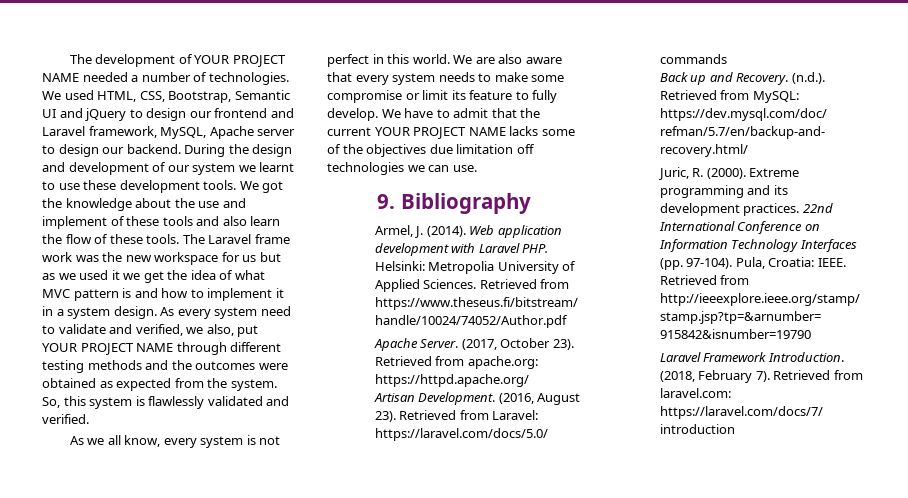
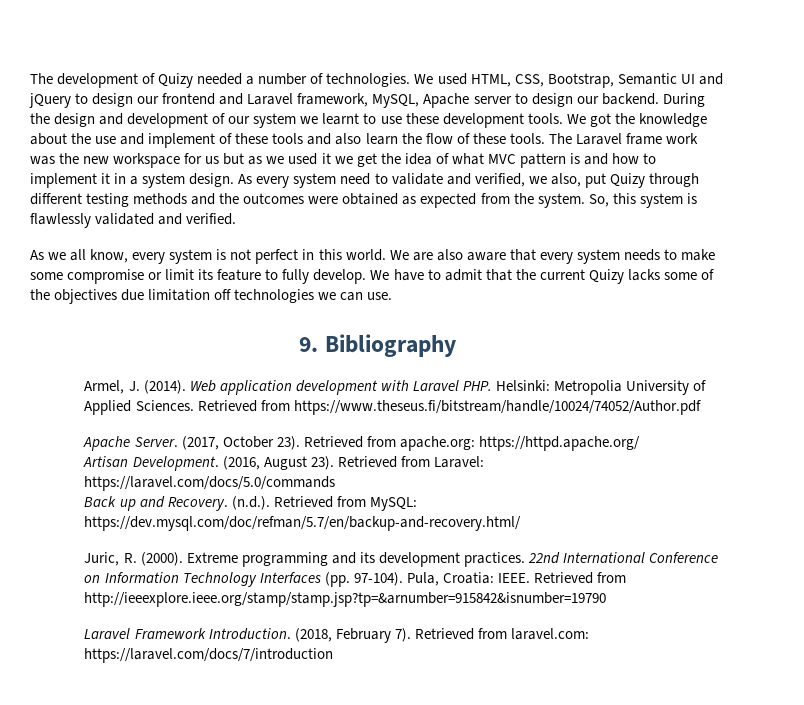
[194,55,286,67] [42,73,79,82] YOUR PROJECT NAME -> [158,73,194,88] Quizy
[42,343,174,355] YOUR PROJECT NAME -> [609,173,645,188] Quizy
[374,127,506,139] YOUR PROJECT NAME -> [588,269,624,284] Quizy

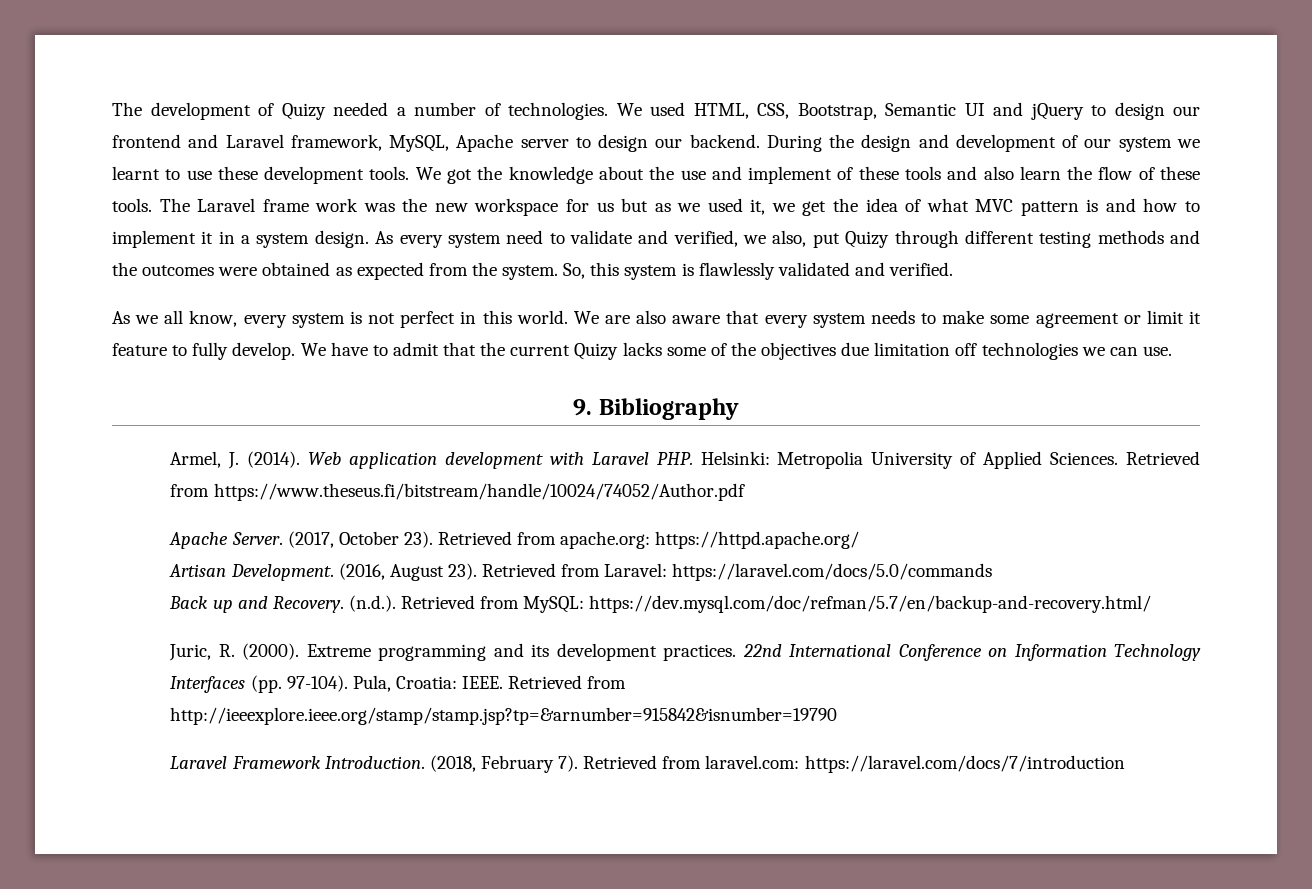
[321,153,331,164] it -> [750,199,766,215] it,
[67,269,145,284] compromise -> [1035,313,1119,328] agreement
[198,269,214,280] its -> [1189,311,1202,324] it

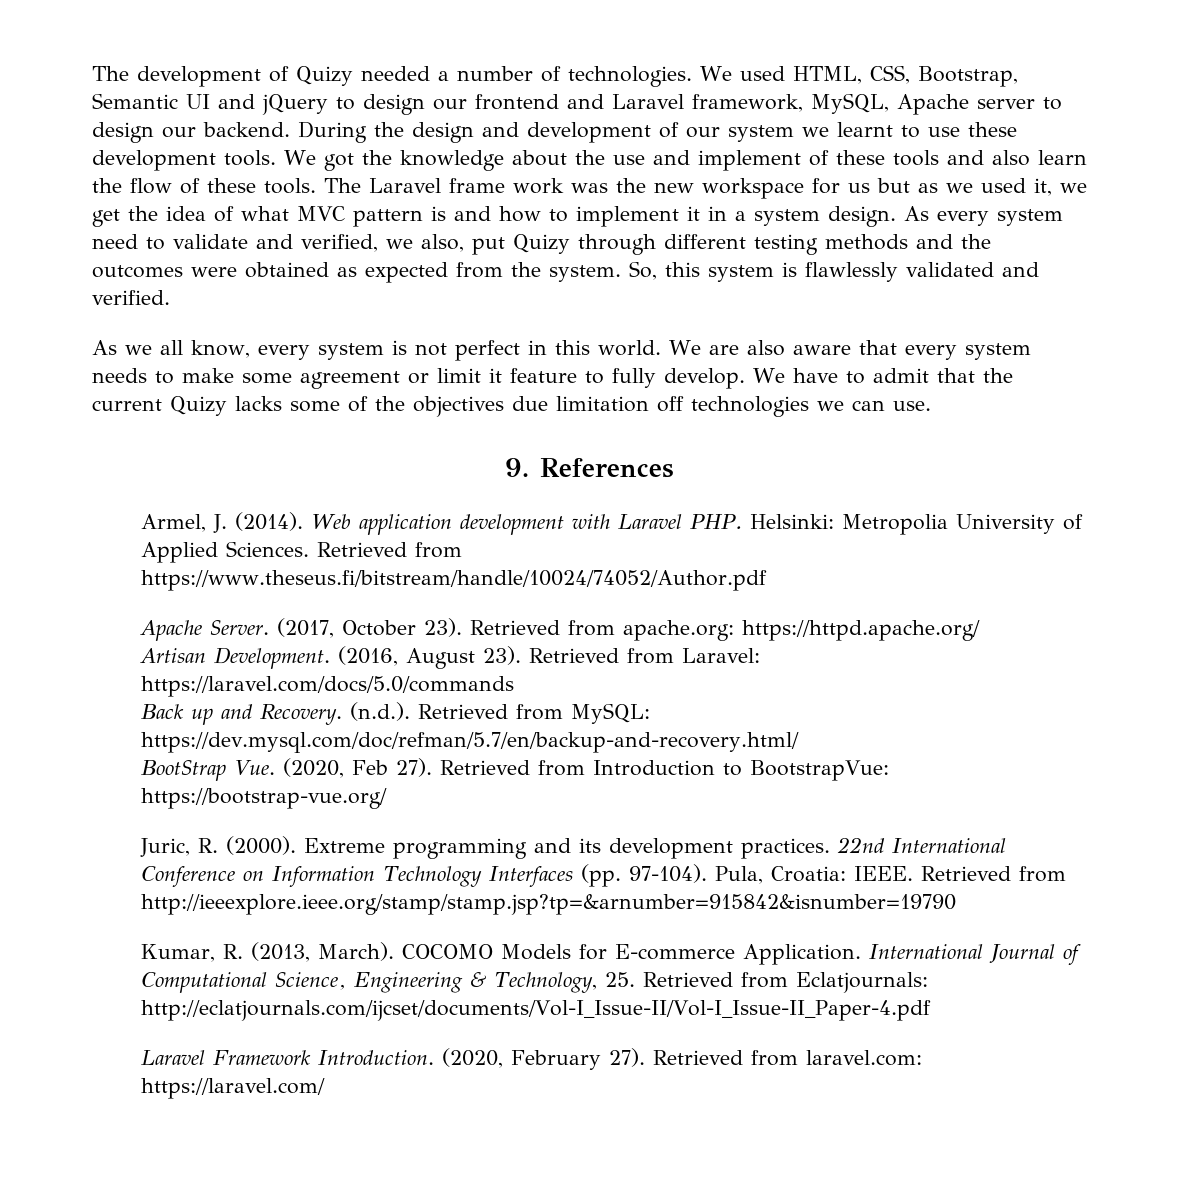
[598,398,739,420] Bibliography -> [540,458,674,478] References
(1152, 604) none -> [140,758,889,781] [140,788,387,809] // BootStrap Vue. (2020, Feb 27). Retrieved from Introduction to BootstrapVue: https://bootstrap-vue.org/
(838, 716) none -> [140,942,1081,965] [140,972,928,993] [140,1000,931,1021] // Kumar, R. (2013, March). COCOMO Models for E-commerce Application. International Journal of Computational Science, Engineering & Technology, 25. Retrieved from Eclatjournals: http://eclatjournals.com/ijcset/documents/Vol-I_Issue-II/Vol-I_Issue-II_Paper-4.pdf
[429,755,579,773] (2018, February 7). -> [441,1048,645,1070] (2020, February 27).
[804,755,1125,773] https://laravel.com/docs/7/introduction -> [140,1078,325,1099] https://laravel.com/

